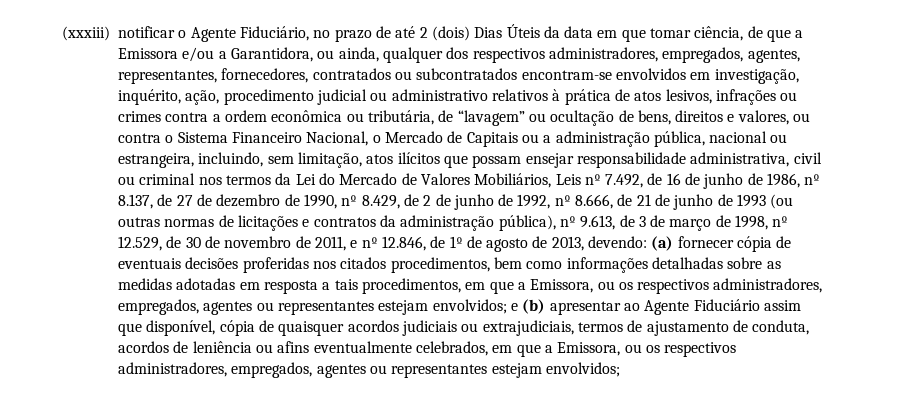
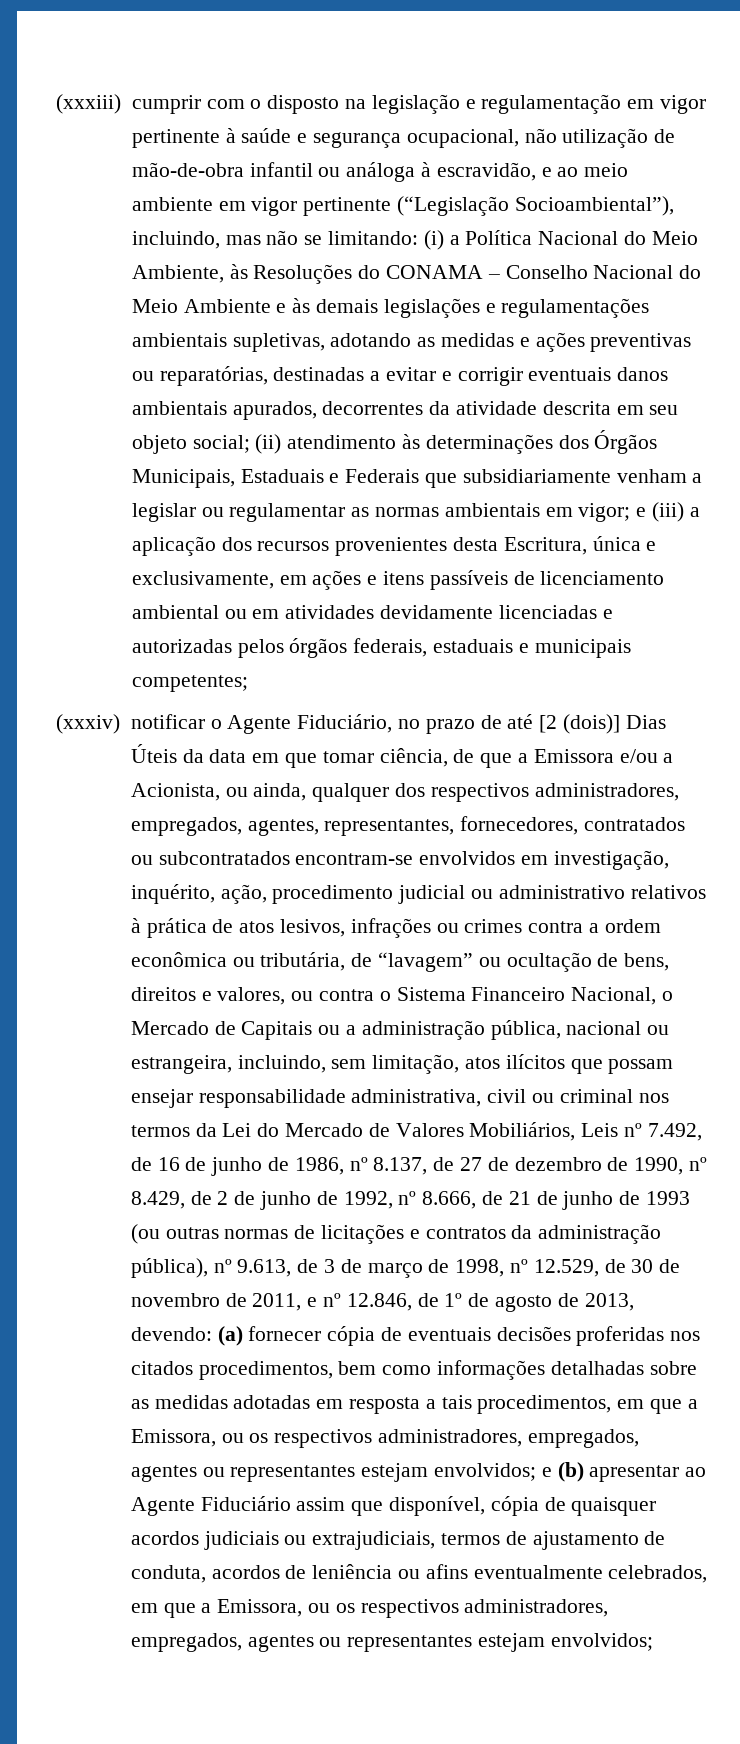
(110, 33) none -> [131,94,706,114] [131,128,676,148] [131,162,629,182] [131,196,674,216] [131,230,698,250] [131,264,702,284] [131,298,650,318] [131,332,692,352] [131,366,669,386] [131,401,679,420] [131,430,658,454] [131,469,703,488] [131,502,700,522] [131,536,657,556] [131,570,665,590] [131,605,613,619] [131,638,631,658] [131,675,248,692] [56,714,120,734] cumprir com o disposto na legislação e regulamentação em vigor pertinente à saúde e segurança ocupacional, não utilização de mão-de-obra infantil ou análoga à escravidão, e ao meio ambiente em vigor pertinente (“Legislação Socioambiental”), incluindo, mas não se limitando: (i) a Política Nacional do Meio Ambiente, às Resoluções do CONAMA – Conselho Nacional do Meio Ambiente e às demais legislações e regulamentações ambientais supletivas, adotando as medidas e ações preventivas ou reparatórias, destinadas a evitar e corrigir eventuais danos ambientais apurados, decorrentes da atividade descrita em seu objeto social; (ii) atendimento às determinações dos Órgãos Municipais, Estaduais e Federais que subsidiariamente venham a legislar ou regulamentar as normas ambientais em vigor; e (iii) a aplicação dos recursos provenientes desta Escritura, única e exclusivamente, em ações e itens passíveis de licenciamento ambiental ou em atividades devidamente licenciadas e autorizadas pelos órgãos federais, estaduais e municipais competentes; // (xxxiv)
[419,26,470,41] 2 (dois) -> [539,714,620,734] [2 (dois)]
[230,47,313,62] Garantidora, -> [130,783,220,801] Acionista,

